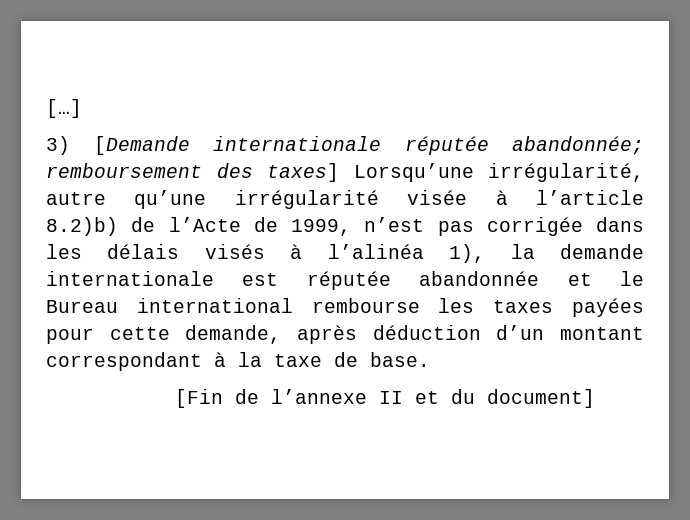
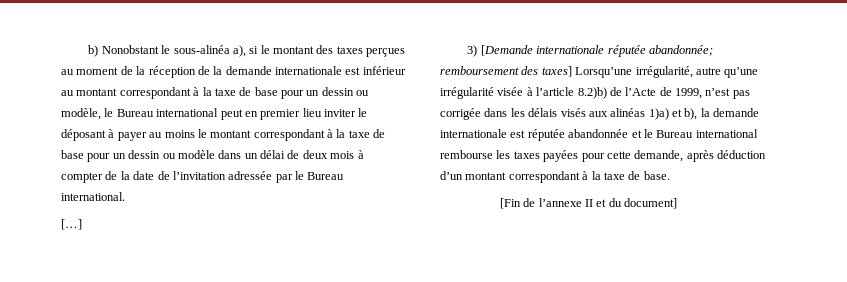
(46, 108) none -> [88,45,406,57] [61,66,406,78] [61,87,370,99] [61,108,368,120] [61,129,386,141] [61,150,364,162] [61,171,345,183] [61,192,125,201] b) Nonobstant le sous-alinéa a), si le montant des taxes perçues au moment de la réception de la demande internationale est inférieur au montant correspondant à la taxe de base pour un dessin ou modèle, le Bureau international peut en premier lieu inviter le déposant à payer au moins le montant correspondant à la taxe de base pour un dessin ou modèle dans un délai de deux mois à compter de la date de l’invitation adressée par le Bureau international. //
[290,244,486,263] à l’alinéa 1), -> [588,108,698,120] aux alinéas 1)a) et b),

